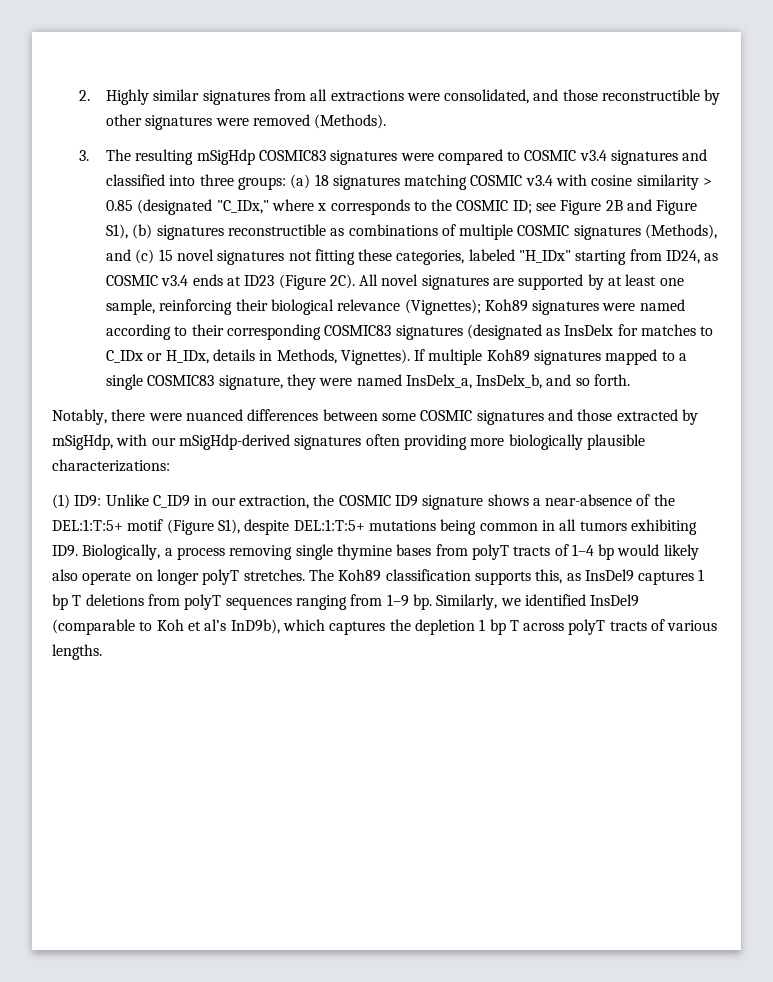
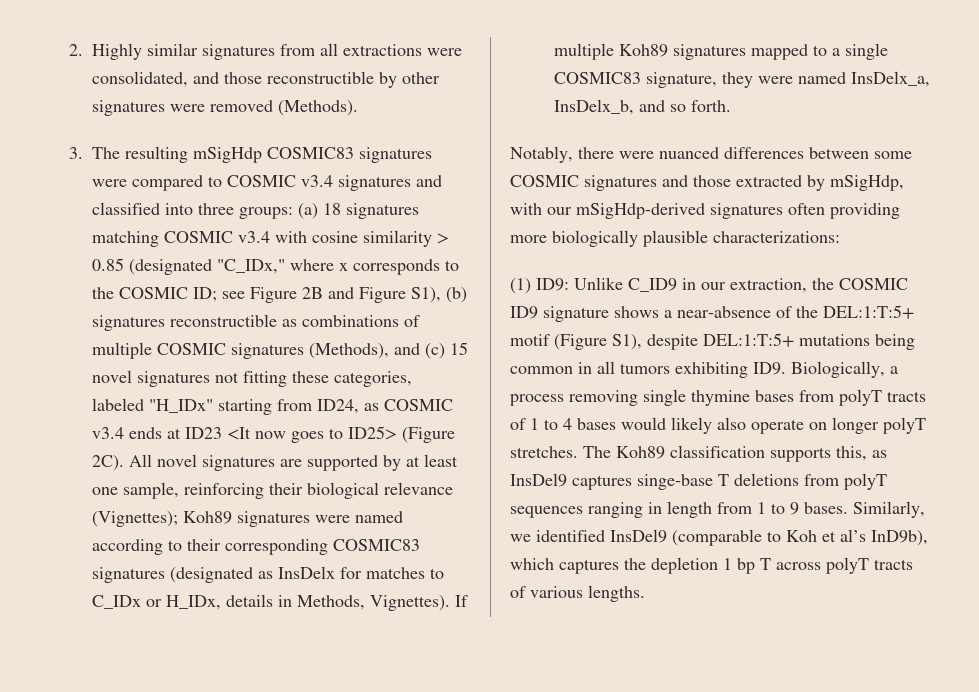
(275, 280) none -> [227,426,398,443] <It now goes to ID25>
[571,544,615,560] 1–4 bp -> [530,418,616,430] 1 to 4 bases
[698,569,705,581] [52,594,68,610] 1 bp -> [637,474,713,490] singe-base
[350,594,432,610] from 1–9 bp. -> [648,501,848,518] in length from 1 to 9 bases.

